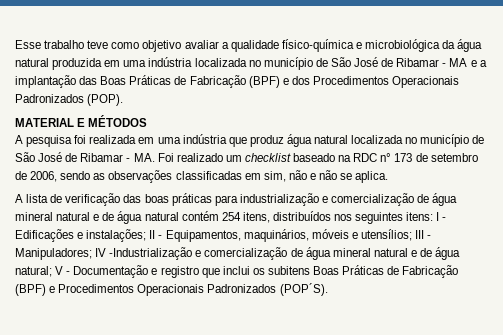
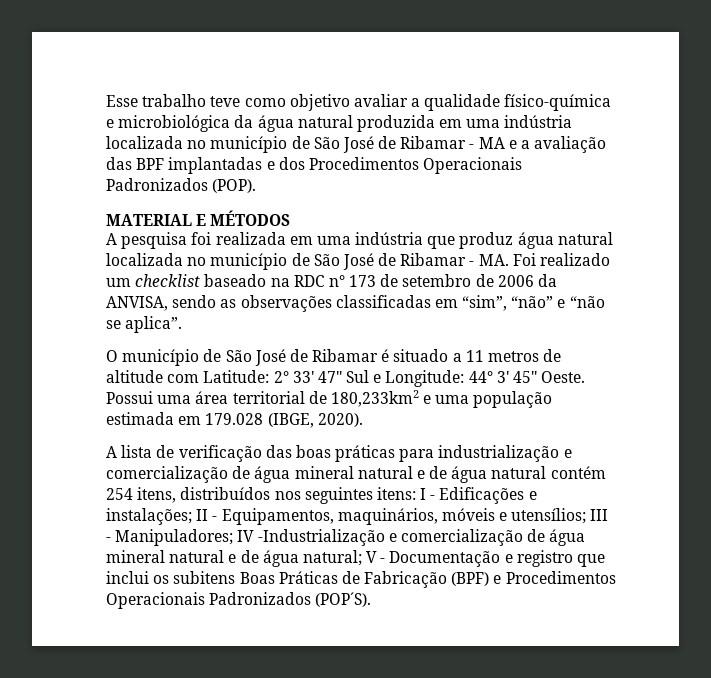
[15,75,280,88] implantação das Boas Práticas de Fabricação (BPF) -> [534,136,607,153] [106,157,263,174] avaliação das BPF implantadas
[30,171,58,182] 2006, -> [497,274,558,287] [106,296,168,311] 2006 da ANVISA,
[263,170,389,183] sim, não e não se aplica. -> [462,295,605,311] [106,316,183,333] [106,349,562,366] [106,370,586,387] [106,390,553,408] [106,412,363,428] “sim”, “não” e “não se aplica”. // O município de São José de Ribamar é situado a 11 metros de altitude com Latitude: 2° 33' 47'' Sul e Longitude: 44° 3' 45'' Oeste. Possui uma área territorial de 180,233km2 e uma população estimada em 179.028 (IBGE, 2020).

